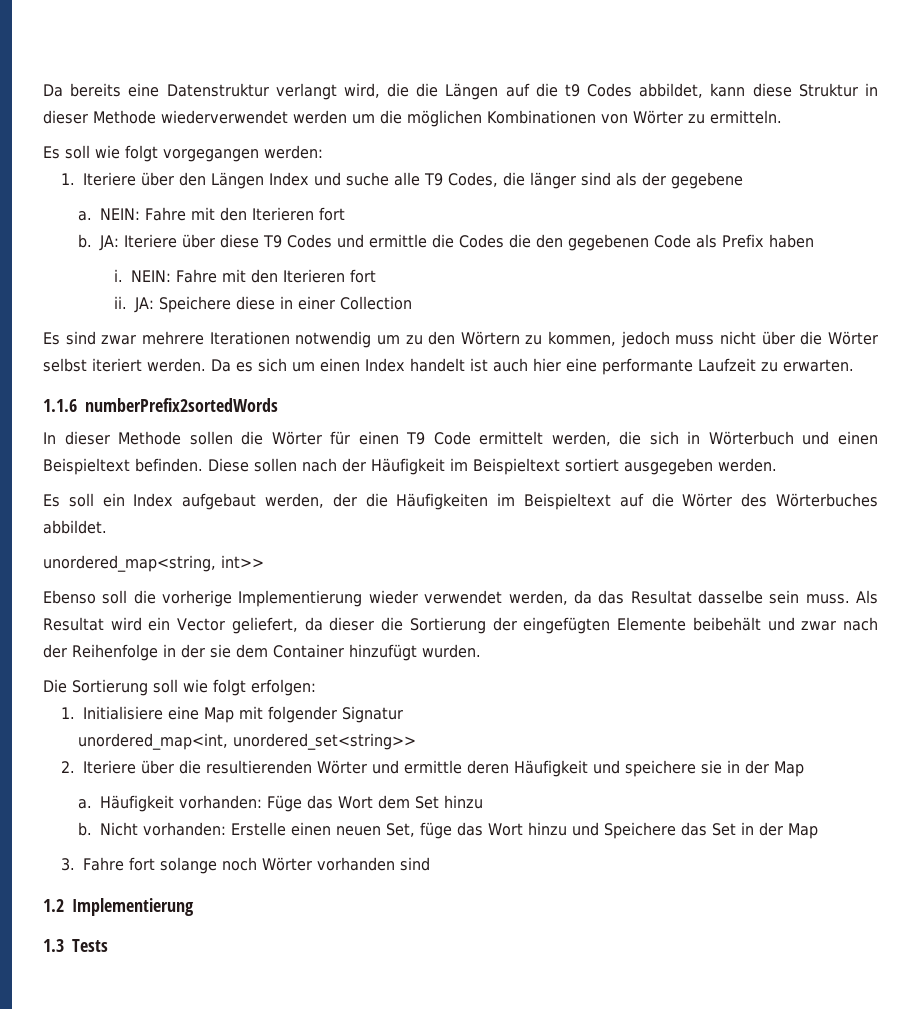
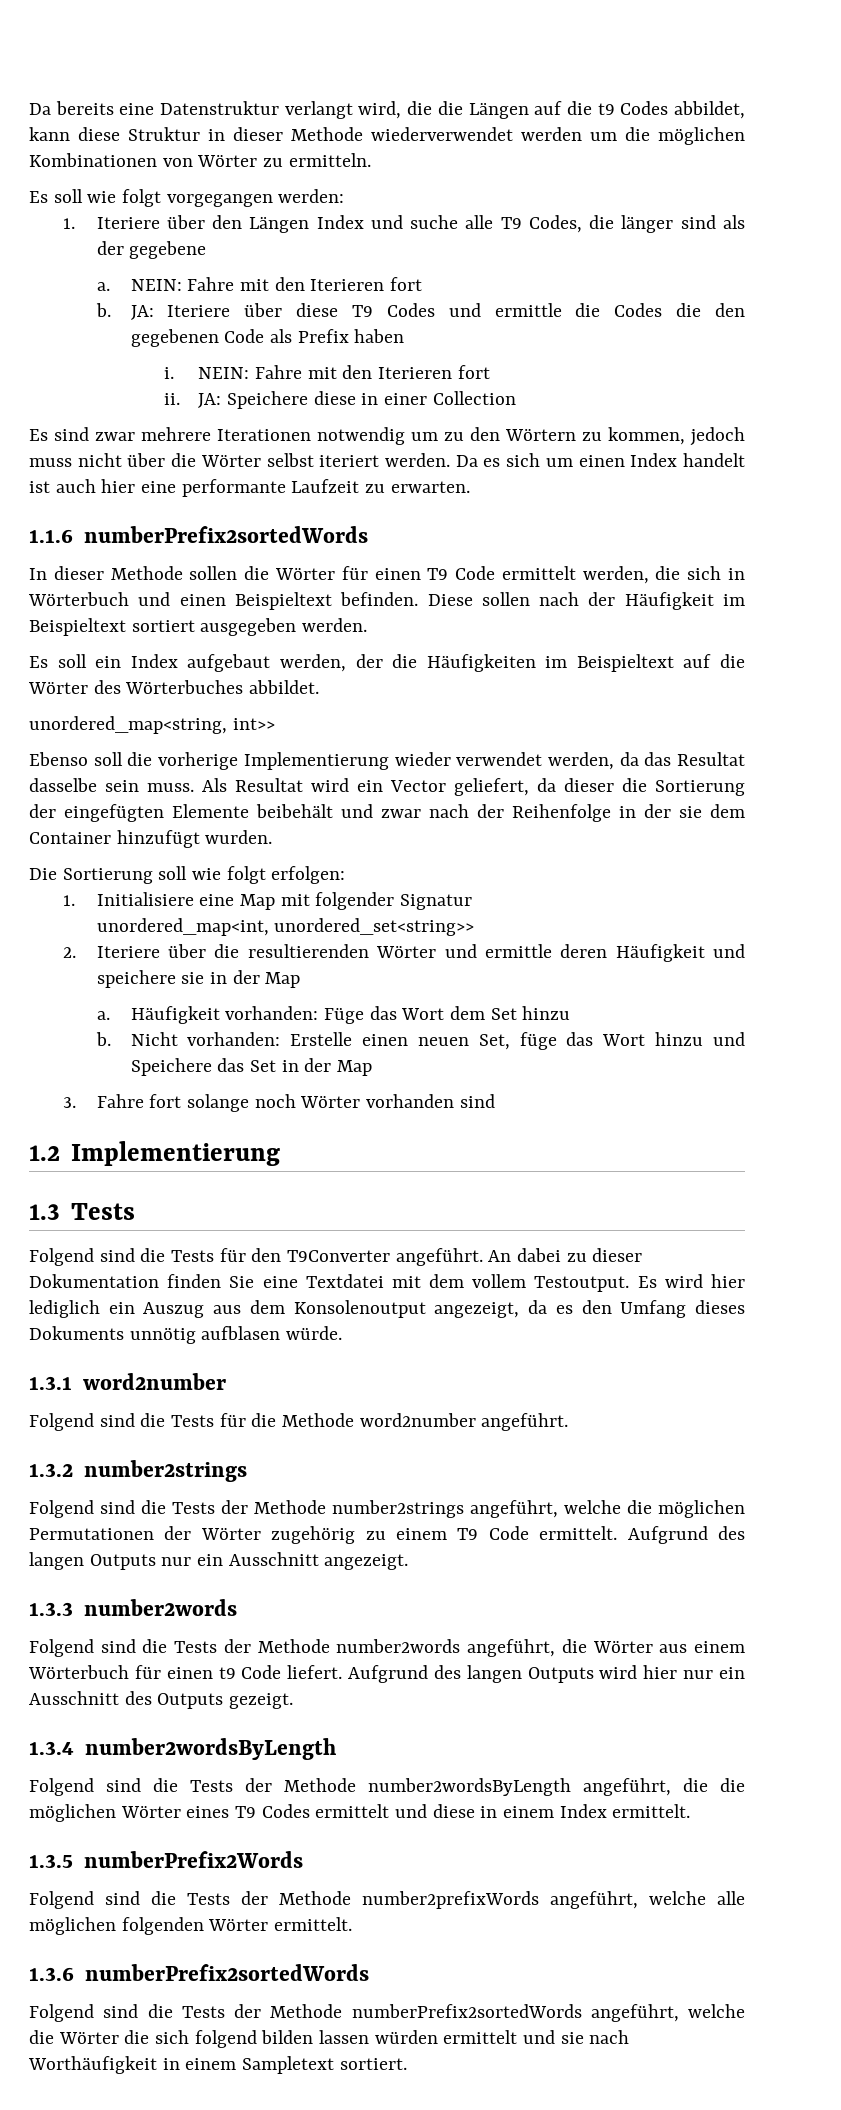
(108, 945) none -> [29,1248,643,1266] [29,1274,745,1292] [29,1300,746,1318] [29,1326,343,1344] [29,1373,226,1390] [29,1413,569,1431] [29,1460,247,1482] [29,1500,745,1518] [29,1526,745,1544] [29,1552,409,1570] [29,1599,237,1616] [29,1639,746,1657] [28,1665,745,1683] [29,1691,294,1709] [29,1738,336,1760] [29,1778,745,1796] [29,1804,691,1822] [29,1851,303,1868] [29,1891,745,1909] [29,1917,353,1935] [29,1964,369,1981] [29,2004,745,2022] [29,2030,630,2048] [28,2056,407,2074] // Folgend sind die Tests für den T9Converter angeführt. An dabei zu dieser Dokumentation finden Sie eine Textdatei mit dem vollem Testoutput. Es wird hier lediglich ein Auszug aus dem Konsolenoutput angezeigt, da es den Umfang dieses Dokuments unnötig aufblasen würde. // 1.3.1 word2number // Folgend sind die Tests für die Methode word2number angeführt. // 1.3.2 number2strings // Folgend sind die Tests der Methode number2strings angeführt, welche die möglichen Permutationen der Wörter zugehörig zu einem T9 Code ermittelt. Aufgrund des langen Outputs nur ein Ausschnitt angezeigt. // 1.3.3 number2words // Folgend sind die Tests der Methode number2words angeführt, die Wörter aus einem Wörterbuch für einen t9 Code liefert. Aufgrund des langen Outputs wird hier nur ein Ausschnitt des Outputs gezeigt. // 1.3.4 number2wordsByLength // Folgend sind die Tests der Methode number2wordsByLength angeführt, die die möglichen Wörter eines T9 Codes ermittelt und diese in einem Index ermittelt. // 1.3.5 numberPrefix2Words // Folgend sind die Tests der Methode number2prefixWords angeführt, welche alle möglichen folgenden Wörter ermittelt. // 1.3.6 numberPrefix2sortedWords // Folgend sind die Tests der Methode numberPrefix2sortedWords angeführt, welche die Wörter die sich folgend bilden lassen würden ermittelt und sie nach Worthäufigkeit in einem Sampletext sortiert.

